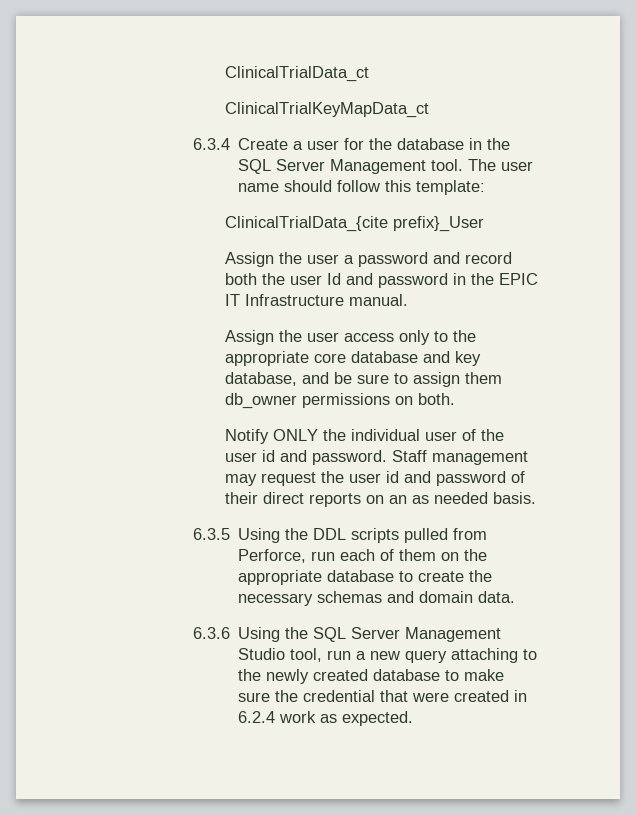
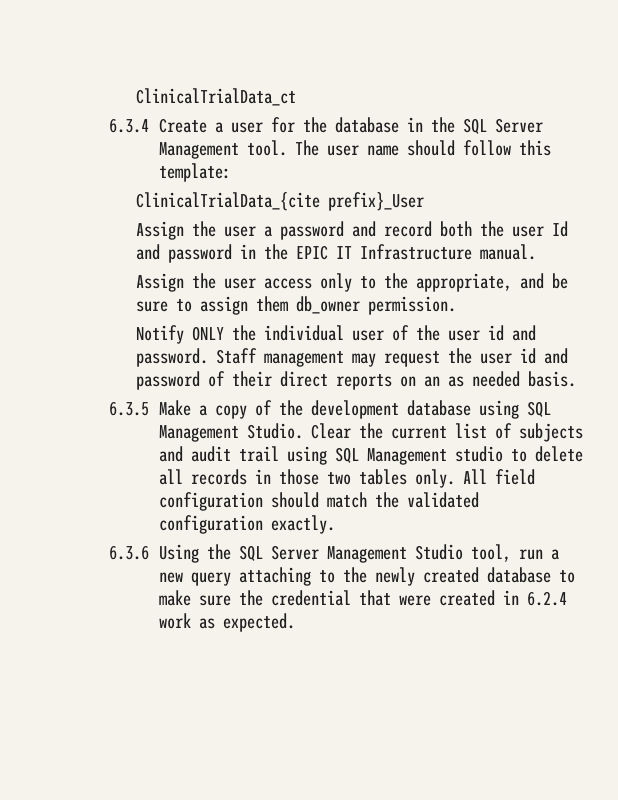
[224,102,429,118] // ClinicalTrialKeyMapData_ct -> (297, 97) none
[224,351,481,366] [224,372,297,386] appropriate core database and key database, -> [416,273,513,292] appropriate,
[301,393,455,408] permissions on both. -> [368,296,457,315] permission.
[238,528,488,543] [238,549,488,563] [238,570,493,585] [238,591,516,606] Using the DDL scripts pulled from Perforce, run each of them on the appropriate database to create the necessary schemas and domain data. -> [158,400,551,419] [158,423,583,442] [158,446,583,465] [158,469,535,488] [158,492,479,511] [158,515,335,534] Make a copy of the development database using SQL Management Studio. Clear the current list of subjects and audit trail using SQL Management studio to delete all records in those two tables only. All field configuration should match the validated configuration exactly.

